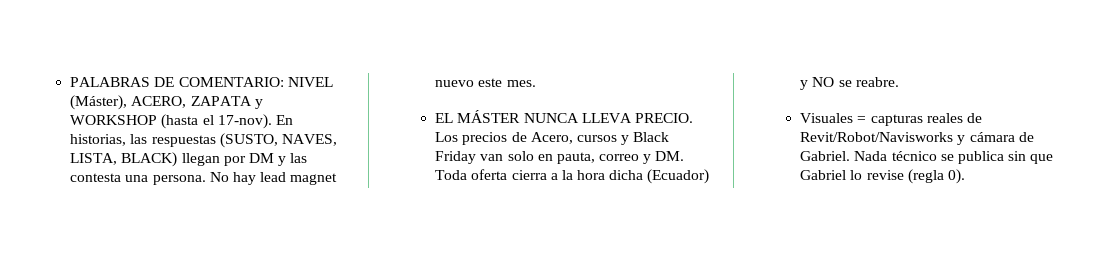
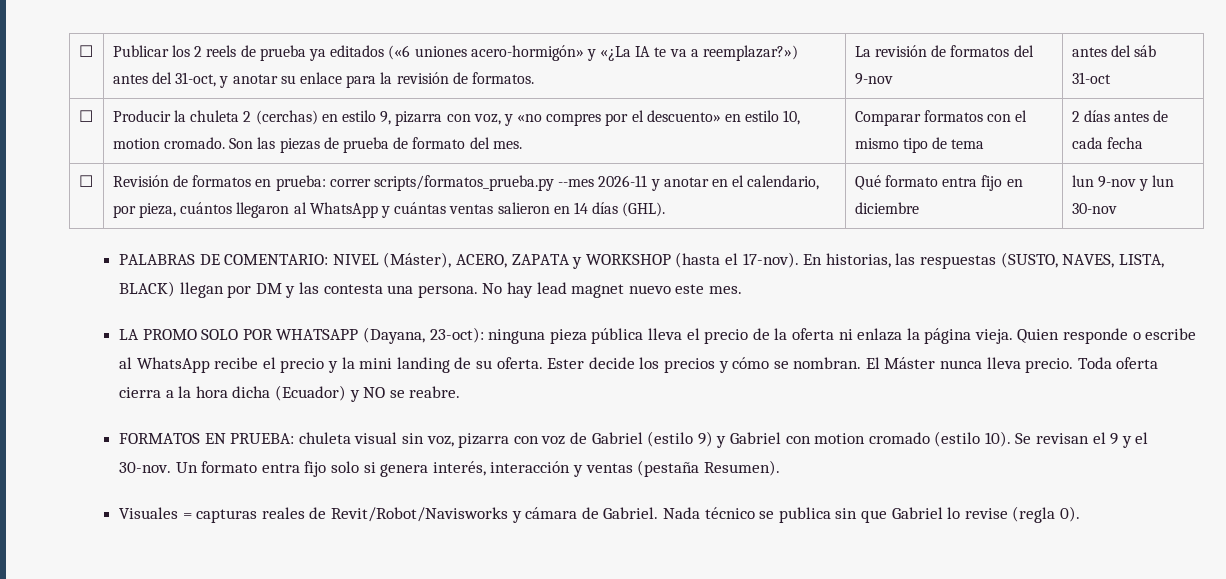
(70, 82) none -> [78,45,93,57] [112,45,798,61] [112,72,534,88] [854,45,1034,57] [854,73,893,85] [1071,45,1157,57] [1071,72,1111,84] [78,110,93,122] [112,110,801,126] [112,137,522,153] [854,110,1028,126] [854,137,985,153] [1071,110,1169,122] [1071,137,1144,149] [78,175,93,187] [112,175,820,191] [112,202,666,218] [854,175,1023,191] [854,202,919,214] [1071,175,1175,191] [1071,203,1117,214] ☐ | Publicar los 2 reels de prueba ya editados («6 uniones acero-hormigón» y «¿La IA te va a reemplazar?») antes del 31-oct, y anotar su enlace para la revisión de formatos. | La revisión de formatos del 9-nov | antes del sáb 31-oct // ☐ | Producir la chuleta 2 (cerchas) en estilo 9, pizarra con voz, y «no compres por el descuento» en estilo 10, motion cromado. Son las piezas de prueba de formato del mes. | Comparar formatos con el mismo tipo de tema | 2 días antes de cada fecha // ☐ | Revisión de formatos en prueba: correr scripts/formatos_prueba.py --mes 2026-11 y anotar en el calendario, por pieza, cuántos llegaron al WhatsApp y cuántas ventas salieron en 14 días (GHL). | Qué formato entra fijo en diciembre | lun 9-nov y lun 30-nov //
[435,110,693,123] [435,132,670,145] [435,151,685,164] EL MÁSTER NUNCA LLEVA PRECIO. Los precios de Acero, cursos y Black Friday van solo en pauta, correo y DM. -> [119,327,1197,344] [119,357,1074,373] LA PROMO SOLO POR WHATSAPP (Dayana, 23-oct): ninguna pieza pública lleva el precio de la oferta ni enlaza la página vieja. Quien responde o escribe al WhatsApp recibe el precio y la mini landing de su oferta. Ester decide los precios y cómo se nombran. El Máster nunca lleva precio.
(899, 82) none -> [119,431,1149,448] [119,460,780,477] // FORMATOS EN PRUEBA: chuleta visual sin voz, pizarra con voz de Gabriel (estilo 9) y Gabriel con motion cromado (estilo 10). Se revisan el 9 y el 30-nov. Un formato entra fijo solo si genera interés, interacción y ventas (pestaña Resumen).

